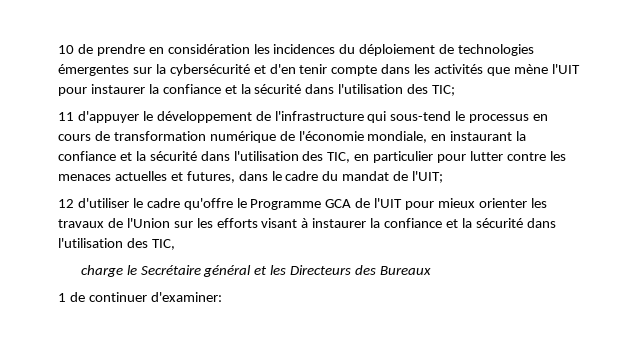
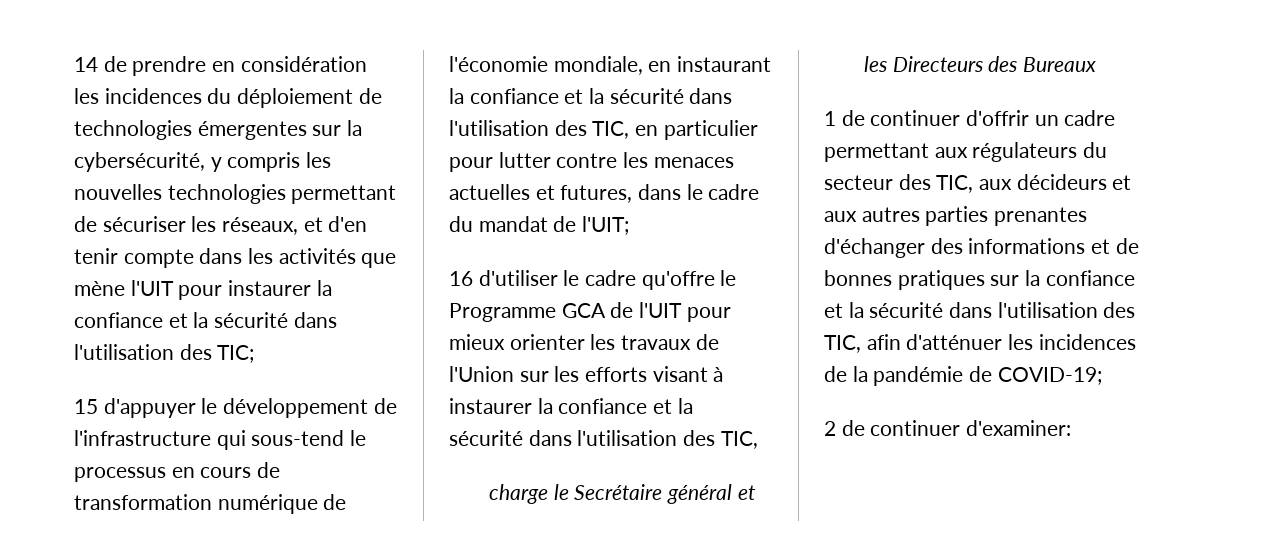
[58,45,74,54] 10 -> [74,57,98,72] 14
[169,64,250,76] cybersécurité -> [74,152,332,172] [74,184,397,204] [74,216,299,235] cybersécurité, y compris les nouvelles technologies permettant de sécuriser les réseaux,
[58,112,74,121] 11 -> [74,399,98,414] 15
[58,199,74,208] 12 -> [449,271,473,286] 16
(147, 297) none -> [966,110,1116,126] [824,142,1108,162] [824,174,1132,193] [824,206,1088,226] [824,238,1139,258] [824,270,1135,290] [824,302,1136,318] [824,334,1136,353] [824,366,1102,386] [824,420,961,436] d'offrir un cadre permettant aux régulateurs du secteur des TIC, aux décideurs et aux autres parties prenantes d'échanger des informations et de bonnes pratiques sur la confiance et la sécurité dans l'utilisation des TIC, afin d'atténuer les incidences de la pandémie de COVID-19; // 2 de continuer

